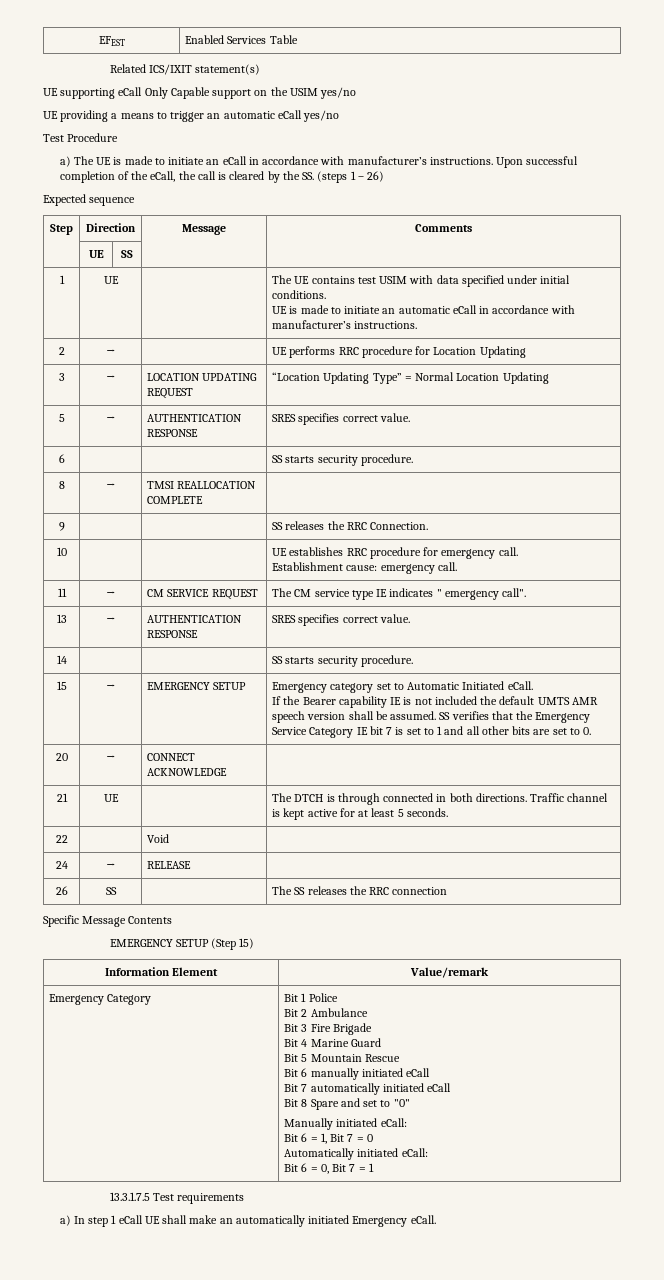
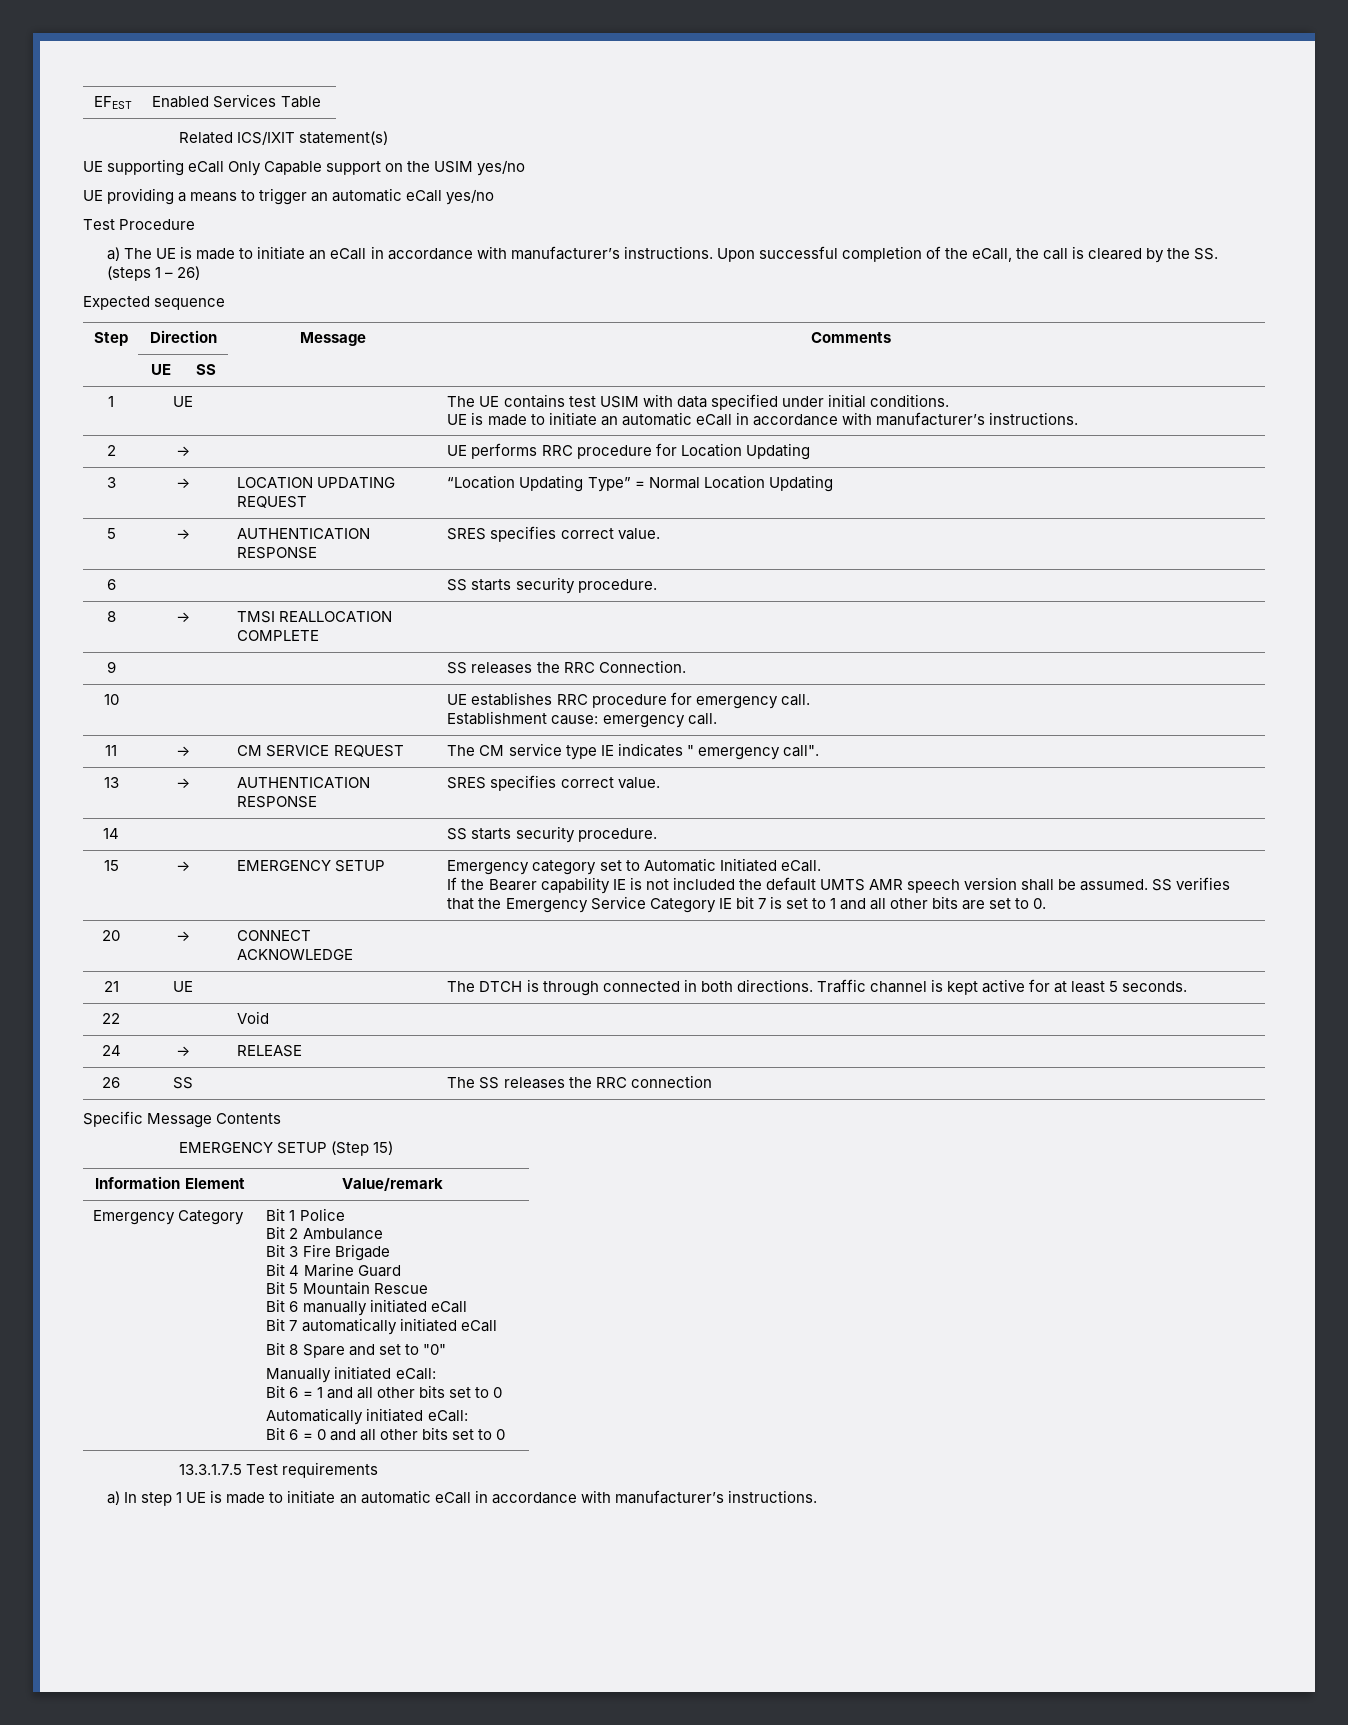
[320,1133,364,1144] 1, Bit 7 = -> [316,1385,489,1399] 1 and all other bits set to
[320,1163,374,1174] 0, Bit 7 = 1 -> [316,1427,505,1441] 0 and all other bits set to 0
[118,1215,436,1227] eCall UE shall make an automatically initiated Emergency eCall. -> [186,1490,817,1504] UE is made to initiate an automatic eCall in accordance with manufacturer’s instructions.

